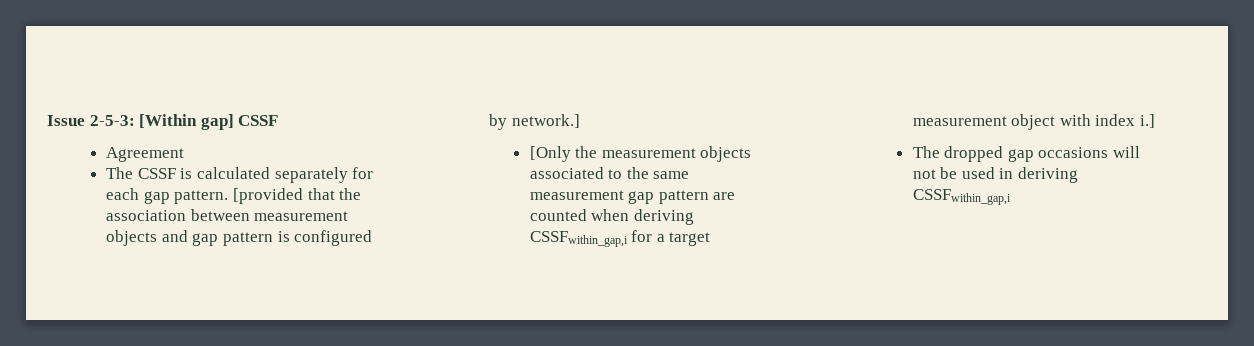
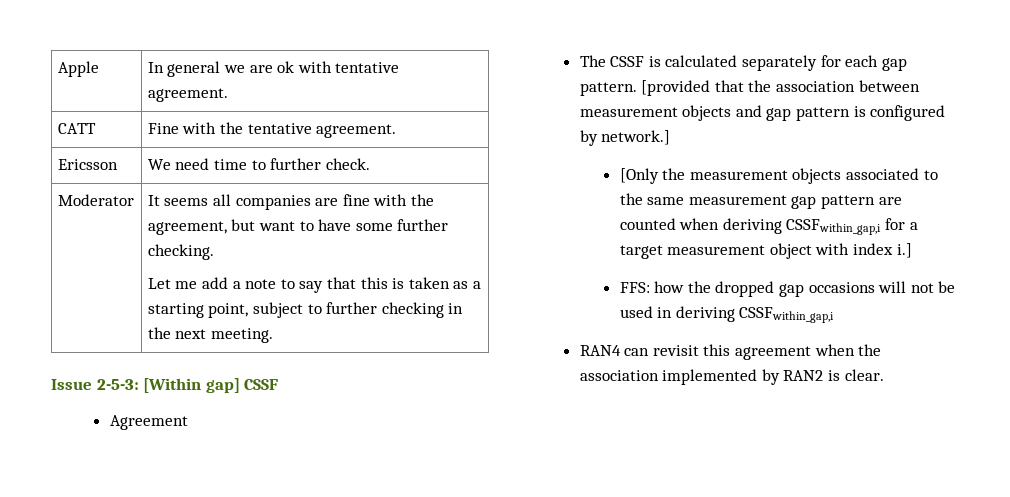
(47, 120) none -> [57,61,99,77] [147,61,400,77] [147,88,228,102] [57,123,96,134] [147,122,397,138] [57,159,118,170] [147,158,370,170] [57,194,134,206] [147,194,434,210] [147,219,449,235] [147,244,214,260] [147,277,481,293] [147,302,464,318] [147,327,274,343] Apple | In general we are ok with tentative agreement. // CATT | Fine with the tentative agreement. // Ericsson | We need time to further check. // Moderator | It seems all companies are fine with the agreement, but want to have some further checking. // Let me add a note to say that this is taken as a starting point, subject to further checking in the next meeting. //
[912,146,940,158] The -> [619,281,711,293] FFS: how the
(1011, 197) none -> [579,344,882,360] [579,369,884,385] // RAN4 can revisit this agreement when the association implemented by RAN2 is clear.

